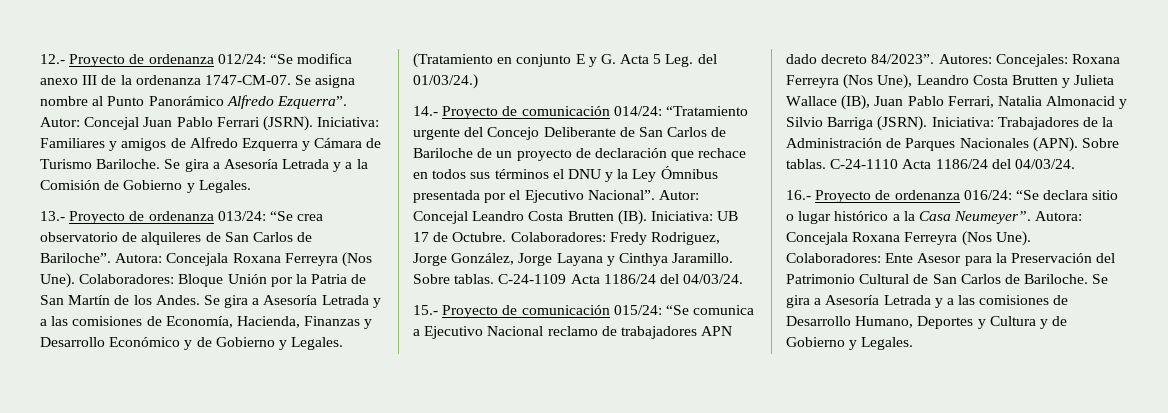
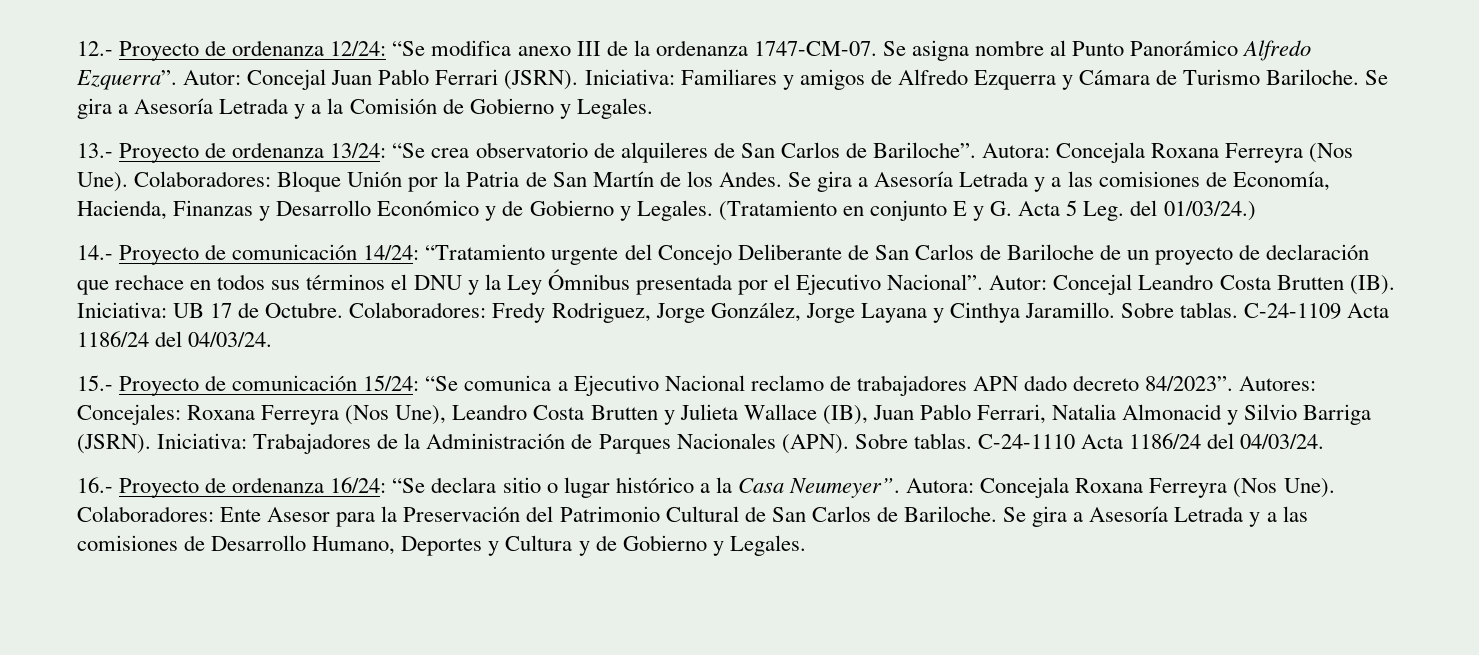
[217,54,266,64] 012/24: -> [330,41,387,56] 12/24:
[217,211,266,221] 013/24: -> [330,143,387,158] 13/24:
[613,106,662,116] 014/24: -> [363,245,420,260] 14/24:
[613,305,662,315] 015/24: -> [363,375,420,391] 15/24:
[963,190,1012,200] 016/24: -> [330,477,387,493] 16/24:

